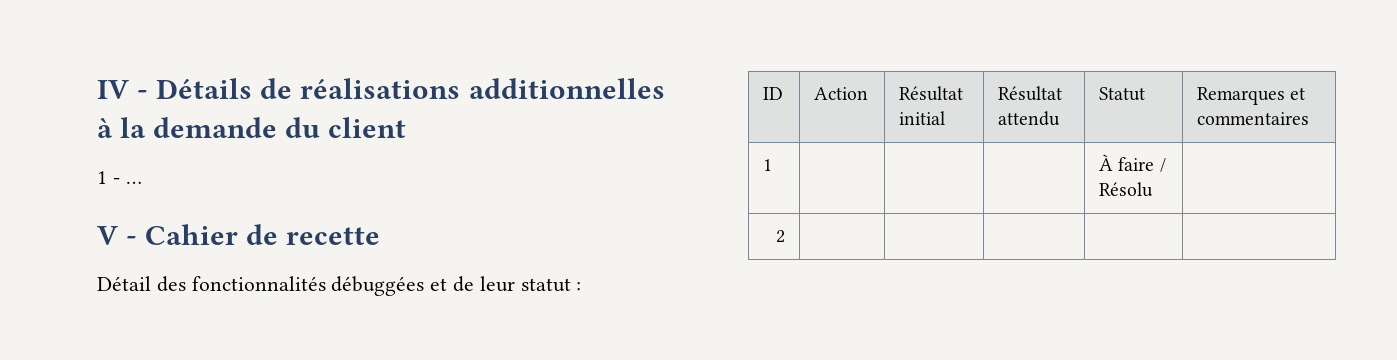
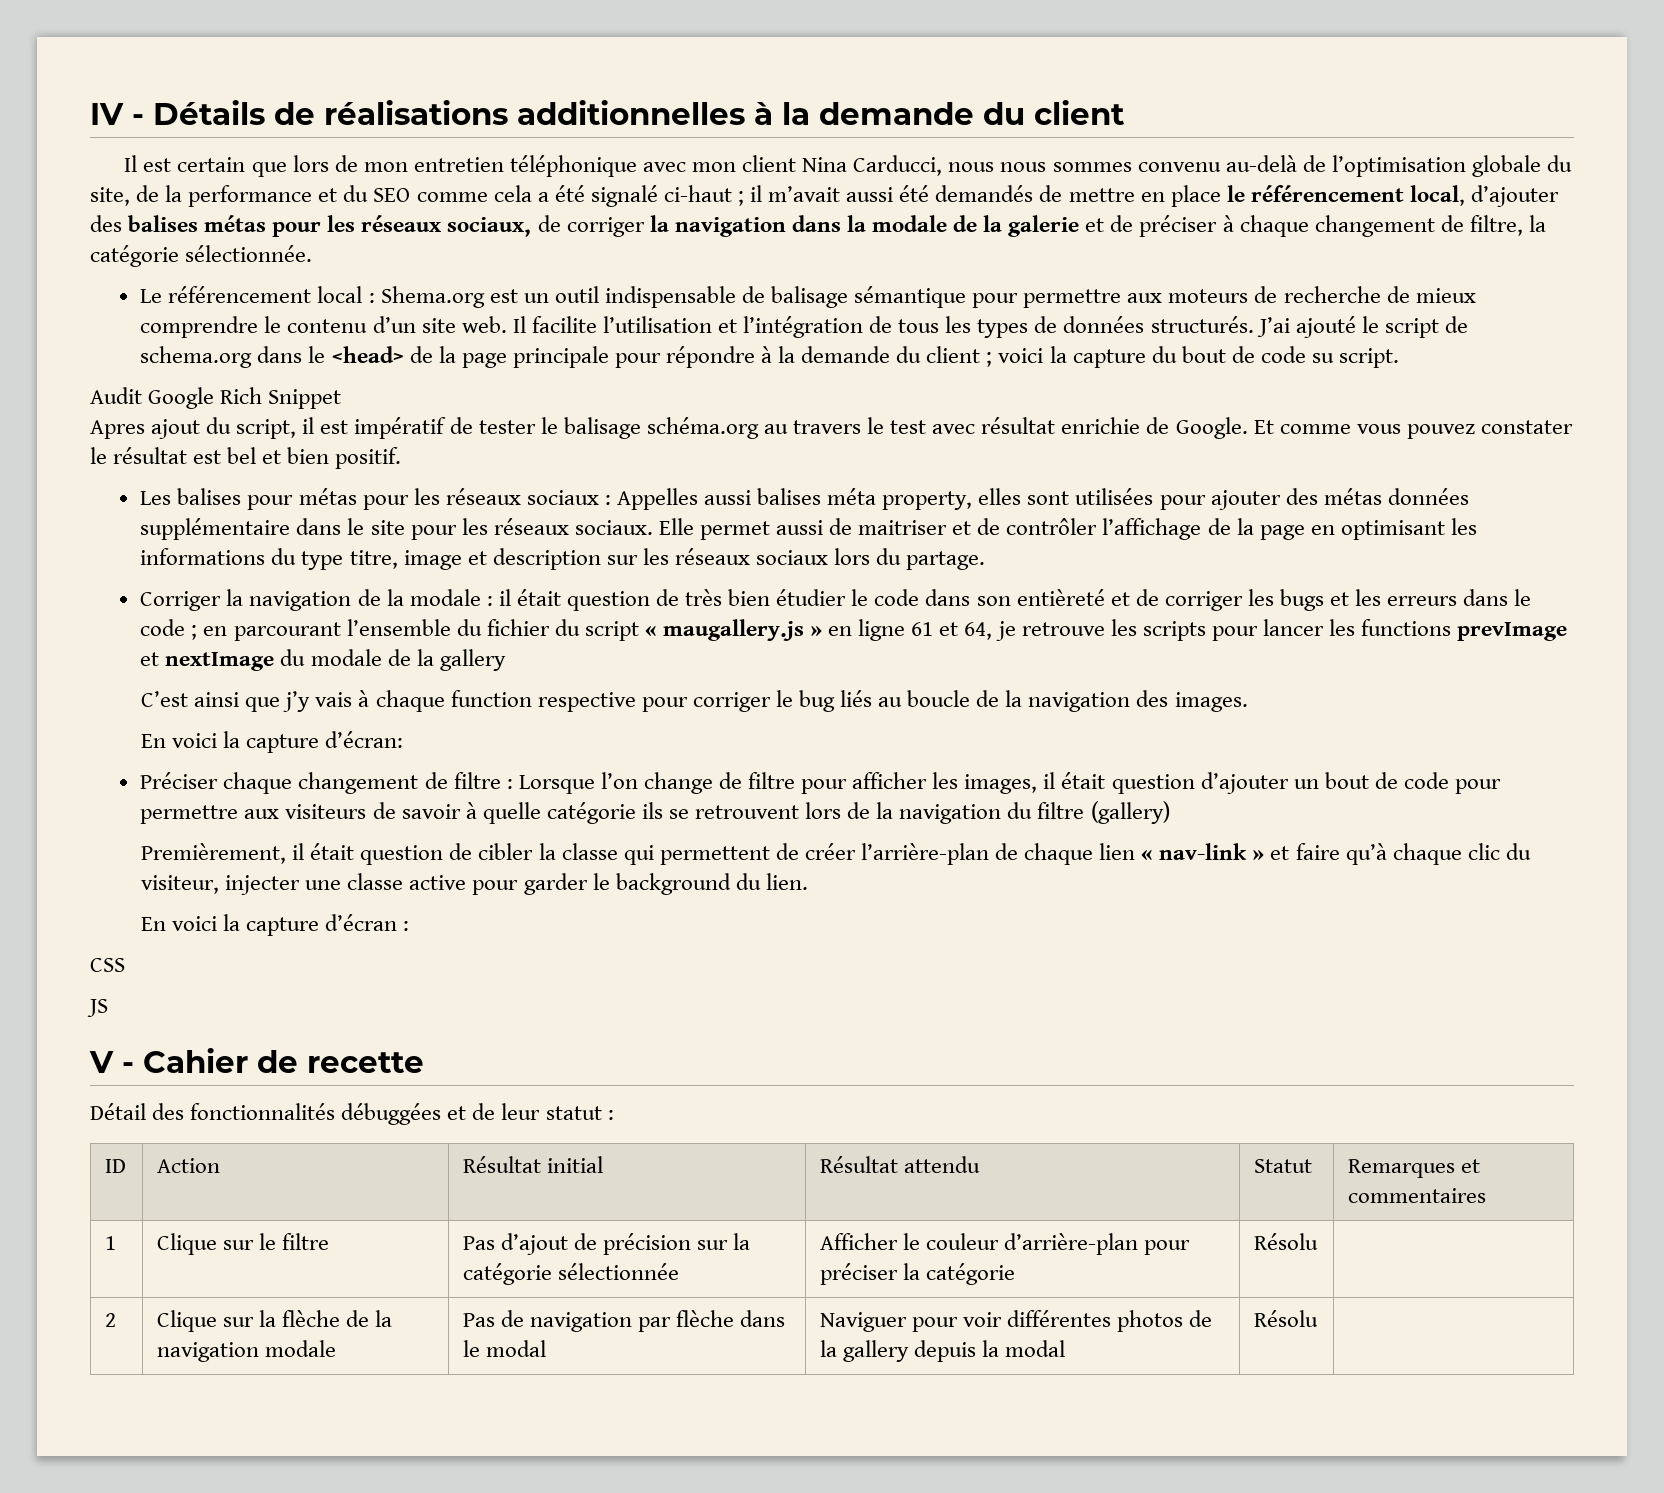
[97,171,142,184] 1 - … -> [124,155,1572,177] [90,185,1559,207] [90,215,1546,237] [90,245,313,267] [140,286,1476,308] [140,316,1468,338] [140,346,1400,368] [90,387,342,409] [90,417,1573,439] [90,447,402,469] [140,488,1469,510] [140,518,1477,540] [140,548,986,570] [140,589,1532,611] [140,619,1568,641] [140,649,506,671] [141,690,1248,712] [141,731,404,753] [140,772,1502,794] [140,801,1170,824] [141,843,1531,865] [141,873,808,895] [141,914,410,936] [90,958,125,972] [87,999,108,1017] Il est certain que lors de mon entretien téléphonique avec mon client Nina Carducci, nous nous sommes convenu au-delà de l’optimisation globale du site, de la performance et du SEO comme cela a été signalé ci-haut ; il m’avait aussi été demandés de mettre en place le référencement local, d’ajouter des balises métas pour les réseaux sociaux, de corriger la navigation dans la modale de la galerie et de préciser à chaque changement de filtre, la catégorie sélectionnée. // Le référencement local : Shema.org est un outil indispensable de balisage sémantique pour permettre aux moteurs de recherche de mieux comprendre le contenu d’un site web. Il facilite l’utilisation et l’intégration de tous les types de données structurés. J’ai ajouté le script de schema.org dans le <head> de la page principale pour répondre à la demande du client ; voici la capture du bout de code su script. // Audit Google Rich Snippet // Apres ajout du script, il est impératif de tester le balisage schéma.org au travers le test avec résultat enrichie de Google. Et comme vous pouvez constater le résultat est bel et bien positif. // Les balises pour métas pour les réseaux sociaux : Appelles aussi balises méta property, elles sont utilisées pour ajouter des métas données supplémentaire dans le site pour les réseaux sociaux. Elle permet aussi de maitriser et de contrôler l’affichage de la page en optimisant les informations du type titre, image et description sur les réseaux sociaux lors du partage. // Corriger la navigation de la modale : il était question de très bien étudier le code dans son entièreté et de corriger les bugs et les erreurs dans le code ; en parcourant l’ensemble du fichier du script « maugallery.js » en ligne 61 et 64, je retrouve les scripts pour lancer les functions prevImage et nextImage du modale de la gallery // C’est ainsi que j’y vais à chaque function respective pour corriger le bug liés au boucle de la navigation des images. // En voici la capture d’écran: // Préciser chaque changement de filtre : Lorsque l’on change de filtre pour afficher les images, il était question d’ajouter un bout de code pour permettre aux visiteurs de savoir à quelle catégorie ils se retrouvent lors de la navigation du filtre (gallery) // Premièrement, il était question de cibler la classe qui permettent de créer l’arrière-plan de chaque lien « nav-link » et faire qu’à chaque clic du visiteur, injecter une classe active pour garder le background du lien. // En voici la capture d’écran : // CSS // JS
[1099,154,1166,172] [1099,182,1154,197] [775,230,785,243] | | | À faire / Résolu | // 2 | | | | -> [157,1233,330,1255] [463,1233,751,1255] [463,1263,680,1285] [820,1233,1191,1255] [820,1263,1016,1285] [1254,1233,1319,1250] [105,1313,117,1327] [157,1310,393,1332] [157,1340,337,1362] [463,1310,786,1332] [463,1340,547,1357] [820,1310,1213,1332] [820,1340,1066,1362] [1254,1310,1319,1327] Clique sur le filtre | Pas d’ajout de précision sur la catégorie sélectionnée | Afficher le couleur d’arrière-plan pour préciser la catégorie | Résolu | // 2 | Clique sur la flèche de la navigation modale | Pas de navigation par flèche dans le modal | Naviguer pour voir différentes photos de la gallery depuis la modal | Résolu

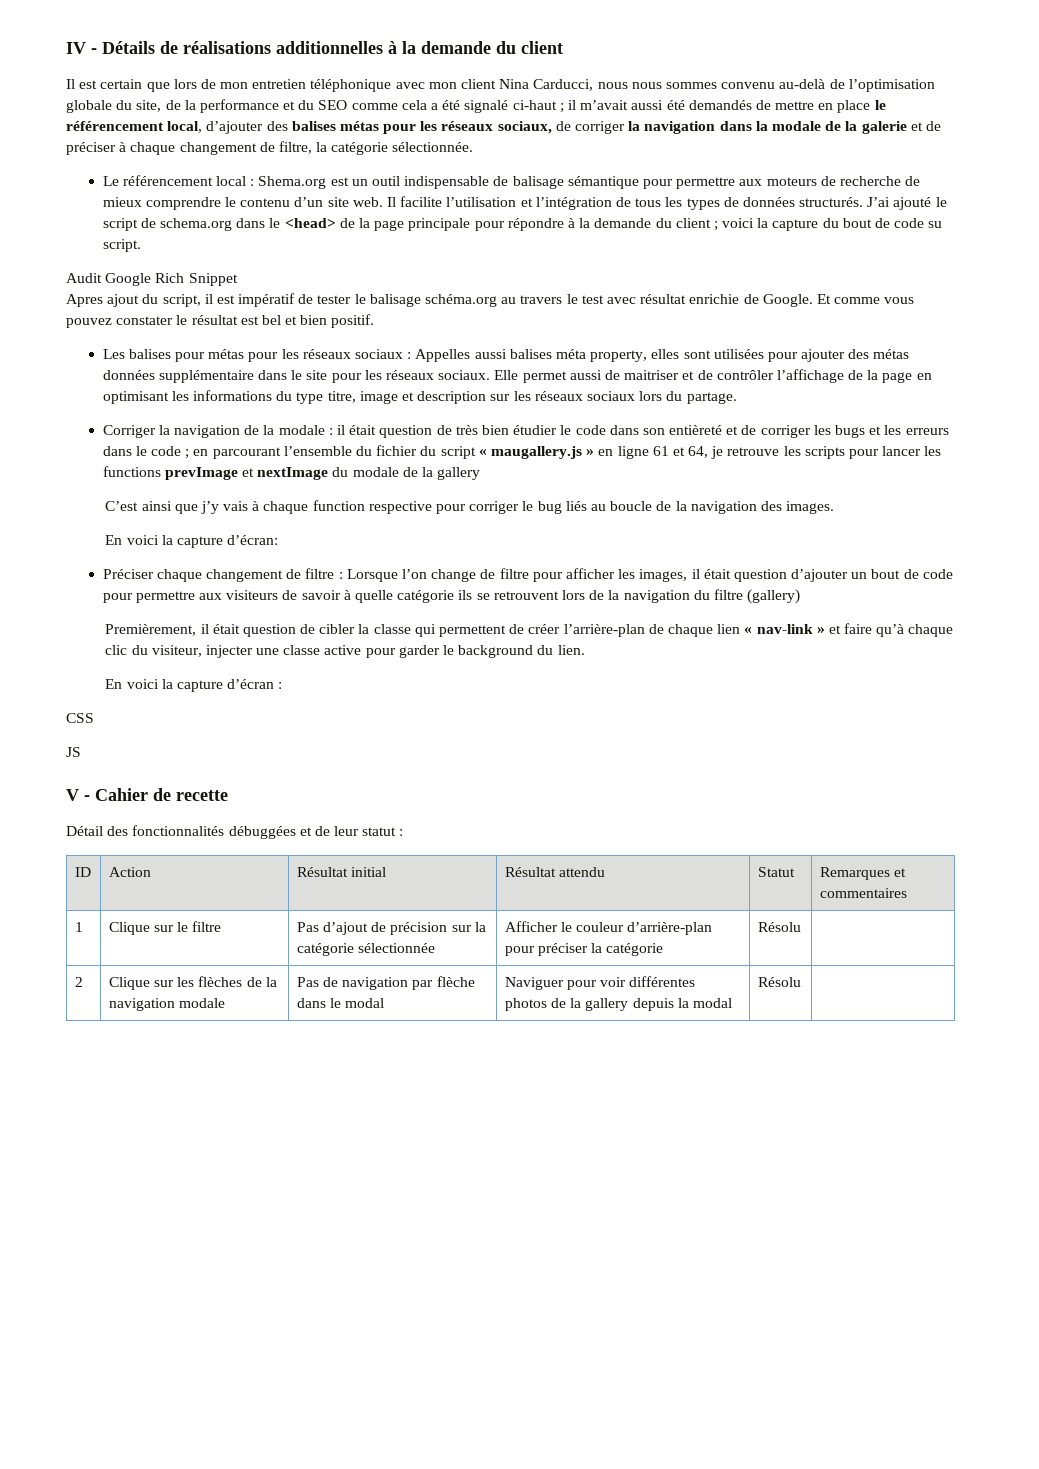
[259,1310,341,1327] la flèche -> [177,976,243,987] les flèches

